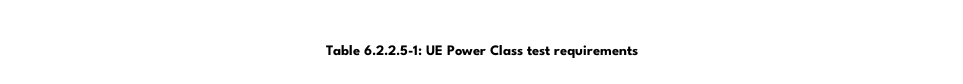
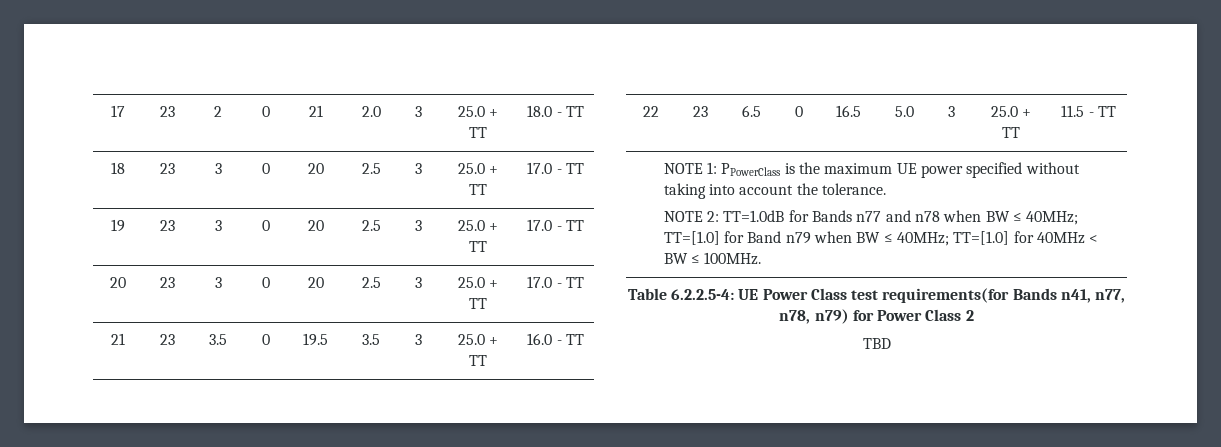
[325,45,638,59] Table 6.2.2.5-1: UE Power Class test requirements -> [111,105,125,117] [159,106,175,117] [214,106,222,117] [261,106,270,117] [308,105,323,117] [361,106,381,117] [414,106,422,117] [457,106,499,117] [469,127,487,138] [527,105,584,117] [111,162,125,174] [159,163,175,174] [214,163,222,174] [261,163,270,174] [307,163,324,174] [361,163,381,174] [414,163,422,174] [457,163,499,174] [469,184,487,195] [527,162,584,174] [111,219,125,232] [159,220,175,231] [214,220,222,231] [261,220,270,231] [307,220,324,231] [361,220,381,231] [414,220,422,231] [457,220,499,231] [469,241,487,252] [527,219,584,231] [110,277,126,288] [159,277,175,288] [214,277,222,288] [261,277,270,288] [307,277,324,288] [361,277,381,288] [414,277,422,288] [457,277,499,288] [469,298,487,309] [527,276,584,288] [111,333,125,345] [159,334,175,345] [209,334,227,345] [261,334,270,345] [303,333,328,346] [362,334,380,345] [414,334,422,345] [457,334,499,345] [469,355,487,366] [527,333,584,345] [643,106,659,117] [692,106,708,117] [741,105,761,117] [794,106,803,117] [836,105,861,117] [894,106,914,117] [947,106,955,117] [990,106,1032,117] [1002,127,1020,138] [1061,105,1116,117] [663,162,1080,178] [663,183,886,199] [663,210,1079,225] [663,231,1099,246] [663,252,762,265] [627,288,1126,303] [779,309,974,324] [862,338,891,349] 17 | 23 | 2 | 0 | 21 | 2.0 | 3 | 25.0 + TT | 18.0 - TT // 18 | 23 | 3 | 0 | 20 | 2.5 | 3 | 25.0 + TT | 17.0 - TT // 19 | 23 | 3 | 0 | 20 | 2.5 | 3 | 25.0 + TT | 17.0 - TT // 20 | 23 | 3 | 0 | 20 | 2.5 | 3 | 25.0 + TT | 17.0 - TT // 21 | 23 | 3.5 | 0 | 19.5 | 3.5 | 3 | 25.0 + TT | 16.0 - TT // 22 | 23 | 6.5 | 0 | 16.5 | 5.0 | 3 | 25.0 + TT | 11.5 - TT // NOTE 1: PPowerClass is the maximum UE power specified without taking into account the tolerance. // NOTE 2: TT=1.0dB for Bands n77 and n78 when BW ≤ 40MHz; TT=[1.0] for Band n79 when BW ≤ 40MHz; TT=[1.0] for 40MHz < BW ≤ 100MHz. // Table 6.2.2.5-4: UE Power Class test requirements(for Bands n41, n77, n78, n79) for Power Class 2 // TBD

